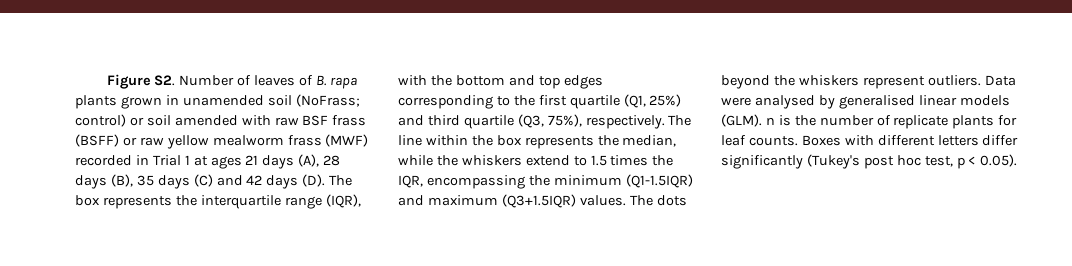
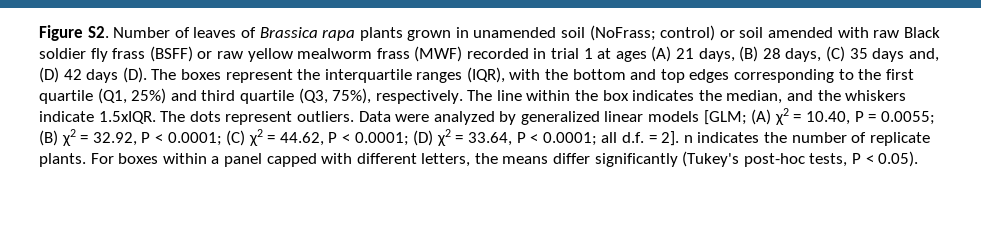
[316,75,328,86] B. -> [259,27,318,38] Brassica
[302,115,329,126] BSF -> [903,27,940,38] [39,48,108,62] Black soldier fly
[152,155,181,166] Trial -> [551,48,580,59] trial
[245,154,341,169] [75,174,243,189] 21 days (A), 28 days (B), 35 days (C) and -> [651,46,939,62] [39,67,59,83] (A) 21 days, (B) 28 days, (C) 35 days and, (D)
[75,195,172,209] box represents -> [180,69,293,83] boxes represent
[284,196,322,209] range -> [416,72,463,83] ranges
[524,136,594,149] represents -> [632,90,695,101] indicates
[398,155,674,166] [398,174,693,189] [398,194,687,208] [721,75,1016,89] [721,95,1010,109] [721,114,1018,129] [721,135,1019,146] [721,154,965,169] while the whiskers extend to 1.5 times the IQR, encompassing the minimum (Q1-1.5IQR) and maximum (Q3+1.5IQR) values. The dots beyond the whiskers represent outliers. Data were analysed by generalised linear models (GLM). n is the number of replicate plants for leaf counts. Boxes with different letters differ significantly (Tukey's post hoc test, p -> [787,90,907,101] [39,108,935,125] [39,129,930,146] [39,151,862,167] and the whiskers indicate 1.5xIQR. The dots represent outliers. Data were analyzed by generalized linear models [GLM; (A) χ2 = 10.40, P = 0.0055; (B) χ2 = 32.92, P < 0.0001; (C) χ2 = 44.62, P < 0.0001; (D) χ2 = 33.64, P < 0.0001; all d.f. = 2]. n indicates the number of replicate plants. For boxes within a panel capped with different letters, the means differ significantly (Tukey's post-hoc tests, P

